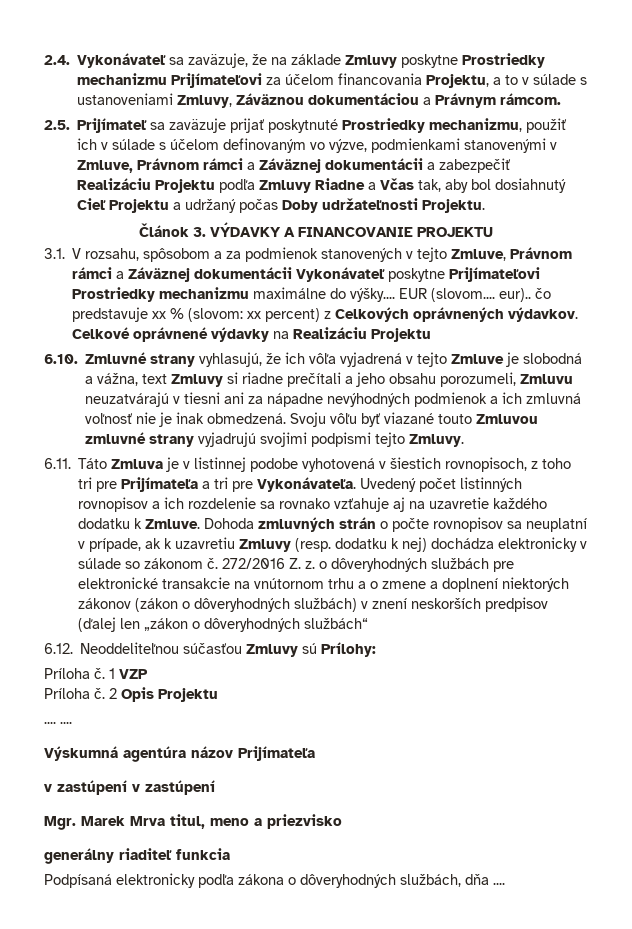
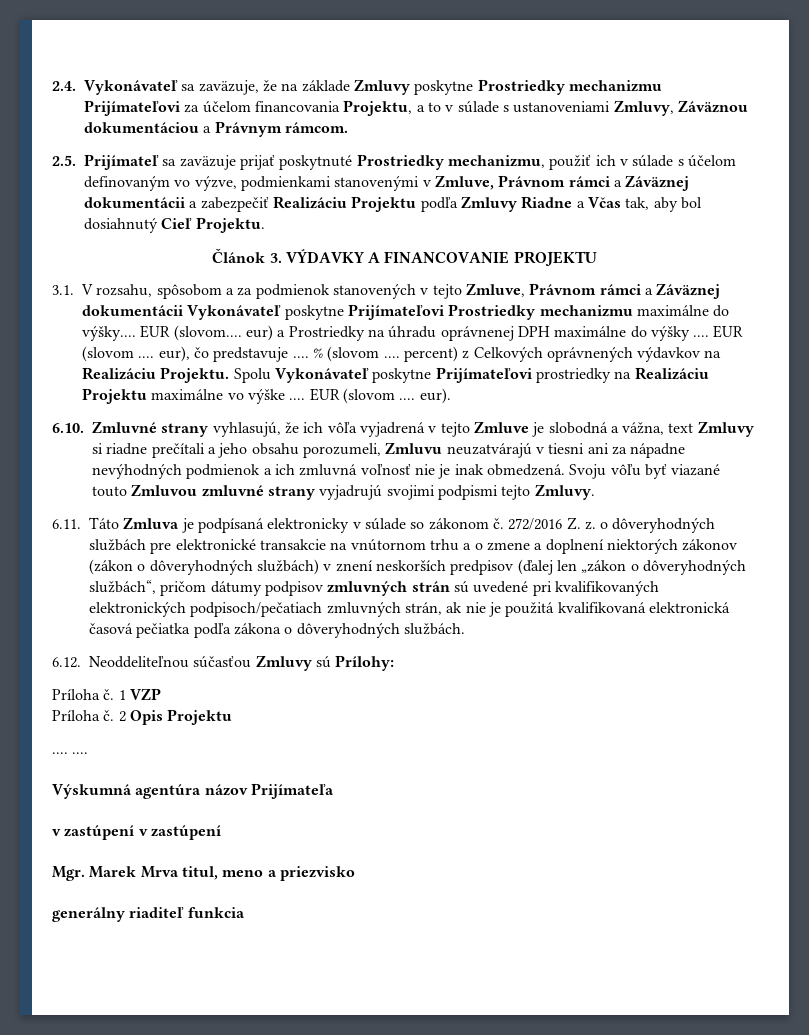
[109,198,419,213] Projektu a udržaný počas Doby udržateľnosti -> (193, 223) none
[499,288,552,302] [72,307,579,322] [72,327,432,342] eur).. čo predstavuje xx % (slovom: xx percent) z Celkových oprávnených výdavkov. Celkové oprávnené výdavky na Realizáciu Projektu -> [245,325,744,341] [82,346,722,362] [82,367,709,383] [82,388,451,404] eur) a Prostriedky na úhradu oprávnenej DPH maximálne do výšky .... EUR (slovom .... eur), čo predstavuje .... % (slovom .... percent) z Celkových oprávnených výdavkov na Realizáciu Projektu. Spolu Vykonávateľ poskytne Prijímateľovi prostriedky na Realizáciu Projektu maximálne vo výške .... EUR (slovom .... eur).
[183,457,572,472] [78,477,523,492] [78,497,548,512] [78,517,588,532] [78,537,495,552] v listinnej podobe vyhotovená v šiestich rovnopisoch, z toho tri pre Prijímateľa a tri pre Vykonávateľa. Uvedený počet listinných rovnopisov a ich rozdelenie sa rovnako vzťahuje aj na uzavretie každého dodatku k Zmluve. Dohoda zmluvných strán o počte rovnopisov sa neuplatní v prípade, ak k uzavretiu Zmluvy (resp. dodatku k nej) dochádza -> [197,518,264,533] podpísaná
[304,618,369,629] službách“ -> [89,580,659,596] [89,602,730,617] [89,623,465,638] službách“, pričom dátumy podpisov zmluvných strán sú uvedené pri kvalifikovaných elektronických podpisoch/pečatiach zmluvných strán, ak nie je použitá kvalifikovaná elektronická časová pečiatka podľa zákona o dôveryhodných službách.
[44,873,505,888] // Podpísaná elektronicky podľa zákona o dôveryhodných službách, dňa .... -> (245, 912) none

